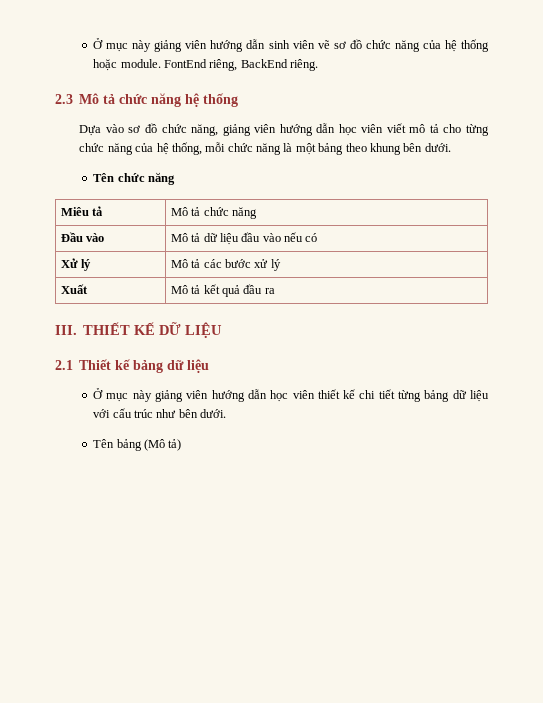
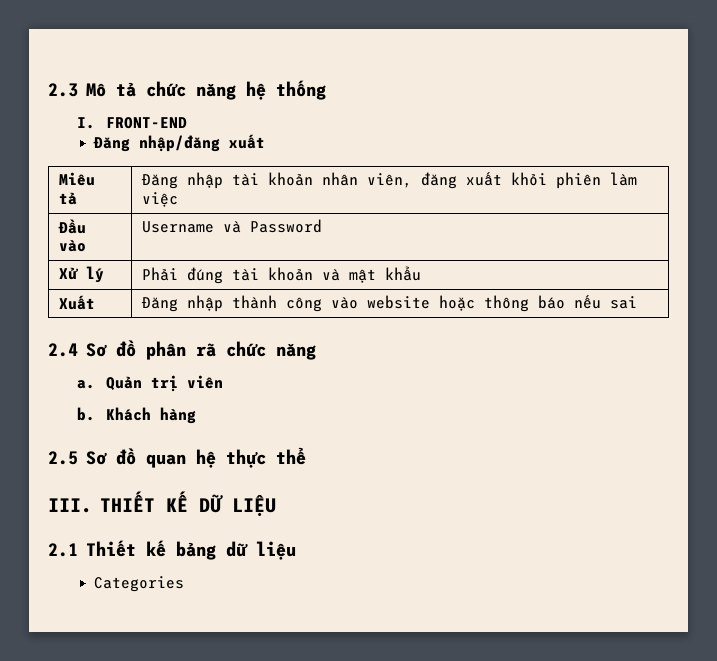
[93,38,489,52] [93,59,319,71] Ở mục này giảng viên hướng dẫn sinh viên vẽ sơ đồ chức năng của hệ thống hoặc module. FontEnd riêng, BackEnd riêng. // -> (48, 90) none
[79,123,489,136] [79,142,451,155] [93,172,175,185] [60,206,104,216] [170,207,257,219] [60,232,105,242] [170,232,318,245] [60,258,92,271] [170,259,281,271] [60,284,88,294] [170,284,275,297] Dựa vào sơ đồ chức năng, giảng viên hướng dẫn học viên viết mô tả cho từng chức năng của hệ thống, mỗi chức năng là một bảng theo khung bên dưới. // Tên chức năng // Miêu tả | Mô tả chức năng // Đầu vào | Mô tả dữ liệu đầu vào nếu có // Xử lý | Mô tả các bước xử lý // Xuất | Mô tả kết quả đầu ra -> [76,117,187,129] [92,134,265,152] [58,172,95,186] [58,192,77,205] [140,172,637,189] [141,192,178,207] [57,219,86,234] [58,240,86,252] [141,219,322,233] [58,266,104,283] [141,266,421,284] [58,295,95,310] [140,295,637,312] [48,340,316,360] [76,375,223,392] [76,407,196,424] [48,447,306,468] I. FRONT-END // Đăng nhập/đăng xuất // Miêu tả | Đăng nhập tài khoản nhân viên, đăng xuất khỏi phiên làm việc // Đầu vào | Username và Password // Xử lý | Phải đúng tài khoản và mật khẩu // Xuất | Đăng nhập thành công vào website hoặc thông báo nếu sai // 2.4 Sơ đồ phân rã chức năng // a. Quản trị viên // b. Khách hàng // 2.5 Sơ đồ quan hệ thực thể
[93,388,489,402] [93,408,227,418] [93,439,182,451] Ở mục này giảng viên hướng dẫn học viên thiết kế chi tiết từng bảng dữ liệu với cấu trúc như bên dưới. // Tên bảng (Mô tả) -> [93,576,184,592] Categories

